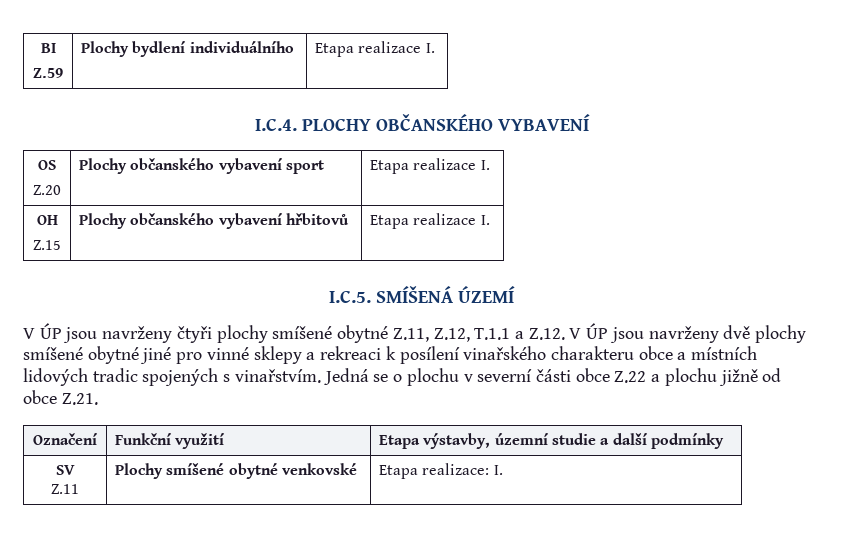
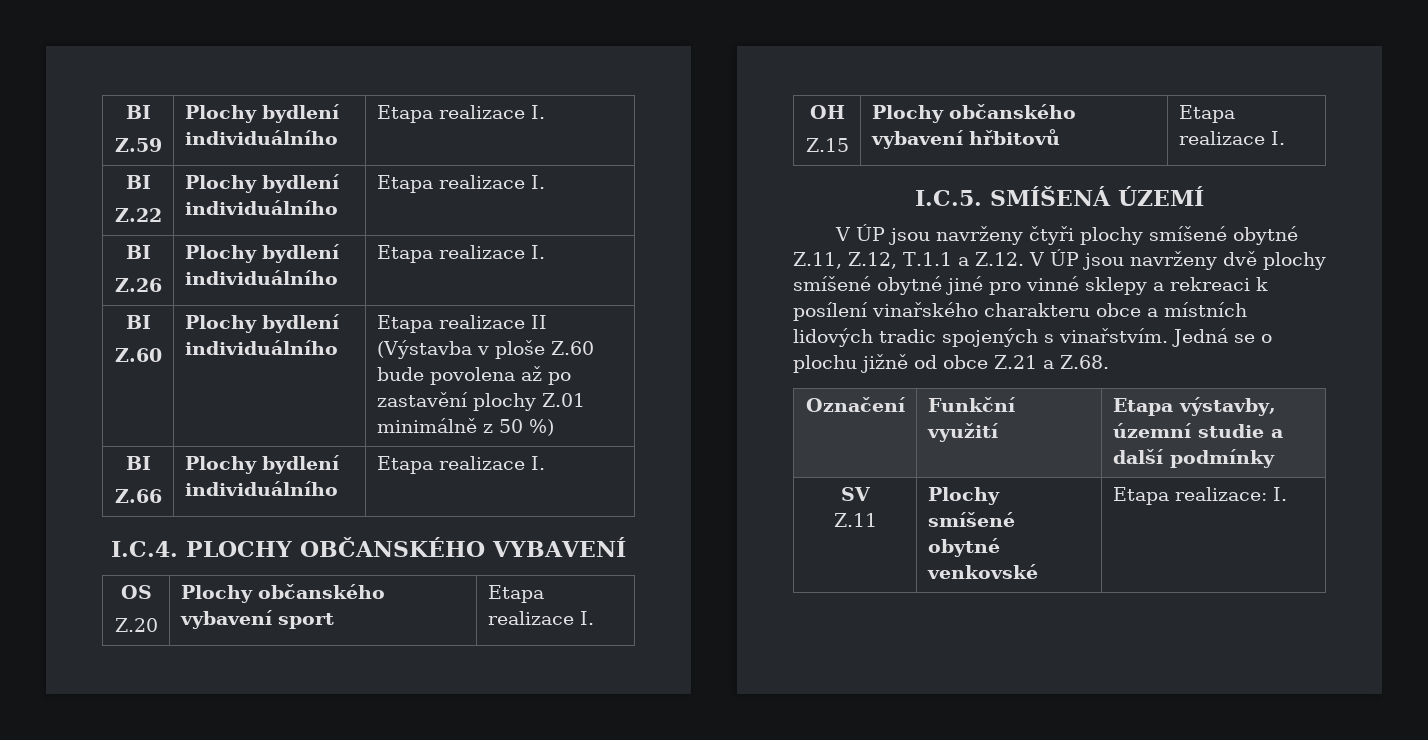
(435, 48) none -> [125,175,151,189] [114,208,162,222] [184,174,340,193] [184,200,338,215] [376,175,545,193] [125,245,151,259] [114,278,162,292] [184,244,340,263] [184,270,338,285] [376,245,545,263] [125,315,151,329] [114,348,162,362] [184,314,340,333] [184,340,338,355] [376,315,547,333] [376,340,594,359] [376,366,571,385] [376,392,585,411] [376,418,554,436] [125,456,151,470] [114,489,162,503] [184,455,340,474] [184,481,338,496] [376,456,545,474] // BI // Z.22 | Plochy bydlení individuálního | Etapa realizace I. // BI // Z.26 | Plochy bydlení individuálního | Etapa realizace I. // BI // Z.60 | Plochy bydlení individuálního | Etapa realizace II (Výstavba v ploše Z.60 bude povolena až po zastavění plochy Z.01 minimálně z 50 %) // BI // Z.66 | Plochy bydlení individuálního | Etapa realizace I.
[463,368,782,386] [23,390,98,405] v severní části obce Z.22 a plochu jižně od obce Z.21. -> [861,354,1109,373] jižně od obce Z.21 a Z.68.

